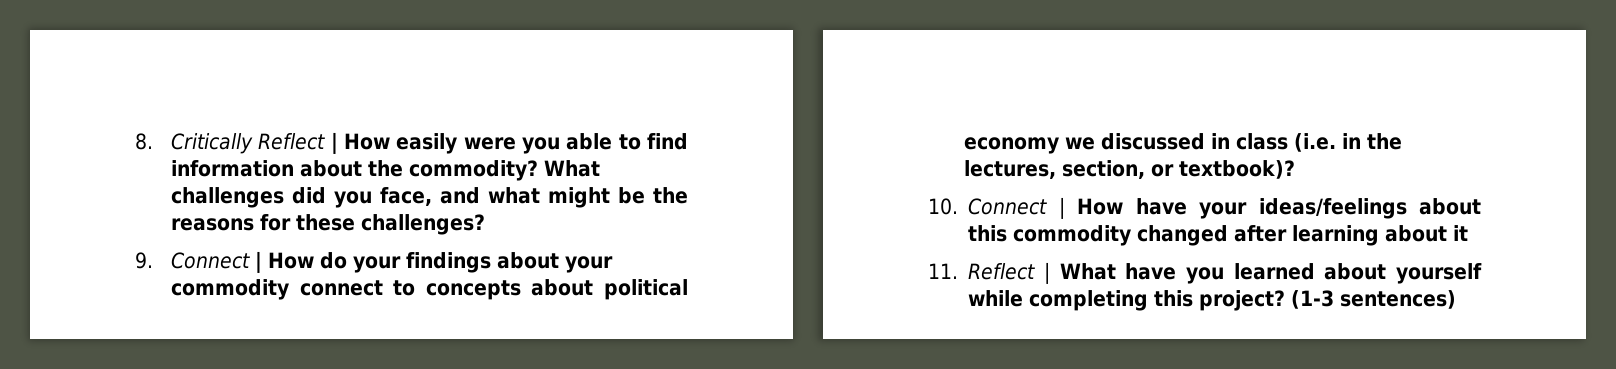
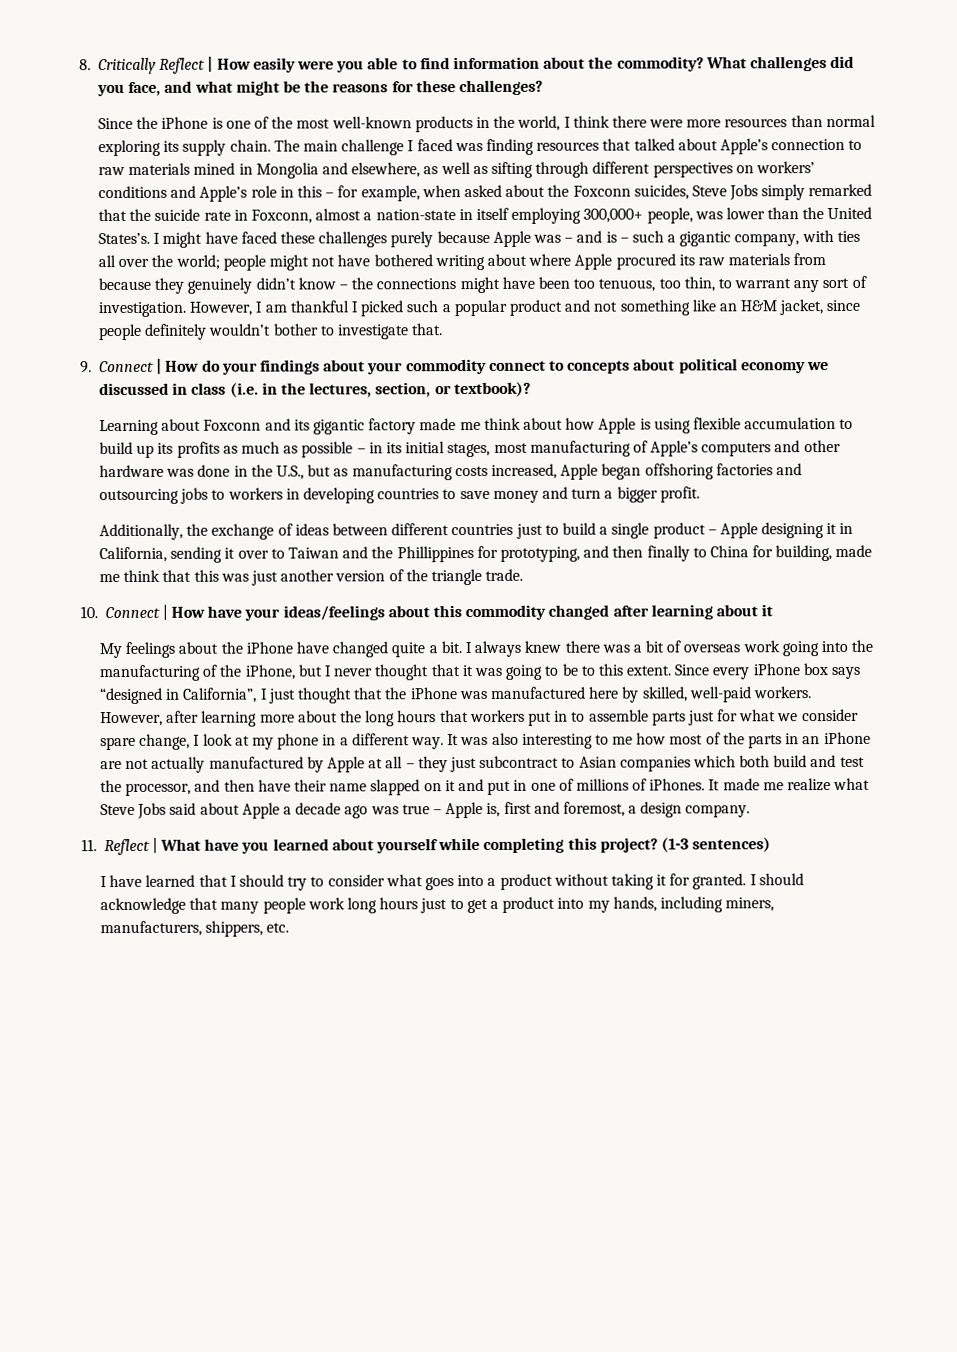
(485, 224) none -> [98,114,876,133] [98,138,863,157] [98,161,815,179] [98,183,873,202] [98,206,873,224] [98,230,860,248] [98,253,827,271] [98,275,867,294] [98,299,861,318] [99,323,444,341] // Since the iPhone is one of the most well-known products in the world, I think there were more resources than normal exploring its supply chain. The main challenge I faced was finding resources that talked about Apple’s connection to raw materials mined in Mongolia and elsewhere, as well as sifting through different perspectives on workers’ conditions and Apple’s role in this – for example, when asked about the Foxconn suicides, Steve Jobs simply remarked that the suicide rate in Foxconn, almost a nation-state in itself employing 300,000+ people, was lower than the United States’s. I might have faced these challenges purely because Apple was – and is – such a gigantic company, with ties all over the world; people might not have bothered writing about where Apple procured its raw materials from because they genuinely didn’t know – the connections might have been too tenuous, too thin, to warrant any sort of investigation. However, I am thankful I picked such a popular product and not something like an H&M jacket, since people definitely wouldn’t bother to investigate that.
(1295, 169) none -> [99,416,854,436] [99,439,841,458] [99,463,802,481] [99,486,700,505] [99,522,854,541] [99,544,873,563] [99,568,524,586] // Learning about Foxconn and its gigantic factory made me think about how Apple is using flexible accumulation to build up its profits as much as possible – in its initial stages, most manufacturing of Apple’s computers and other hardware was done in the U.S., but as manufacturing costs increased, Apple began offshoring factories and outsourcing jobs to workers in developing countries to save money and turn a bigger profit. // Additionally, the exchange of ideas between different countries just to build a single product – Apple designing it in California, sending it over to Taiwan and the Phillippines for prototyping, and then finally to China for building, made me think that this was just another version of the triangle trade.
(1469, 233) none -> [99,639,874,659] [99,663,861,682] [100,686,812,705] [100,708,859,727] [100,731,871,751] [100,755,865,773] [100,777,871,796] [100,801,751,819] // My feelings about the iPhone have changed quite a bit. I always knew there was a bit of overseas work going into the manufacturing of the iPhone, but I never thought that it was going to be to this extent. Since every iPhone box says “designed in California”, I just thought that the iPhone was manufactured here by skilled, well-paid workers. However, after learning more about the long hours that workers put in to assemble parts just for what we consider spare change, I look at my phone in a different way. It was also interesting to me how most of the parts in an iPhone are not actually manufactured by Apple at all – they just subcontract to Asian companies which both build and test the processor, and then have their name slapped on it and put in one of millions of iPhones. It made me realize what Steve Jobs said about Apple a decade ago was true – Apple is, first and foremost, a design company.
(1457, 299) none -> [100,873,804,891] [100,896,775,915] [100,920,290,937] // I have learned that I should try to consider what goes into a product without taking it for granted. I should acknowledge that many people work long hours just to get a product into my hands, including miners, manufacturers, shippers, etc.

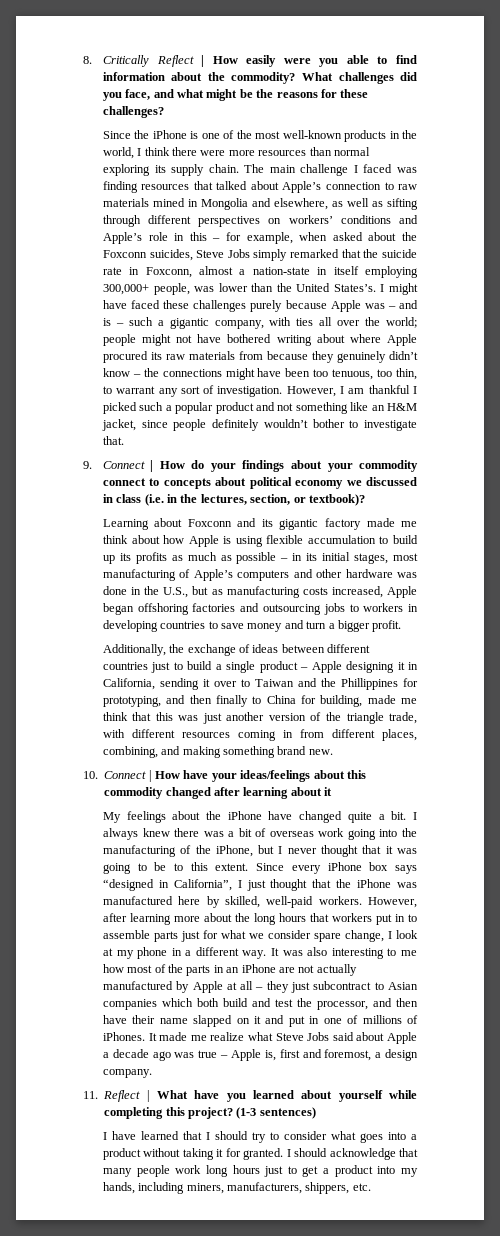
[485,568,524,581] trade. -> [389,712,418,724] [102,729,417,741] [102,746,333,758] trade, with different resources coming in from different places, combining, and making something brand new.

